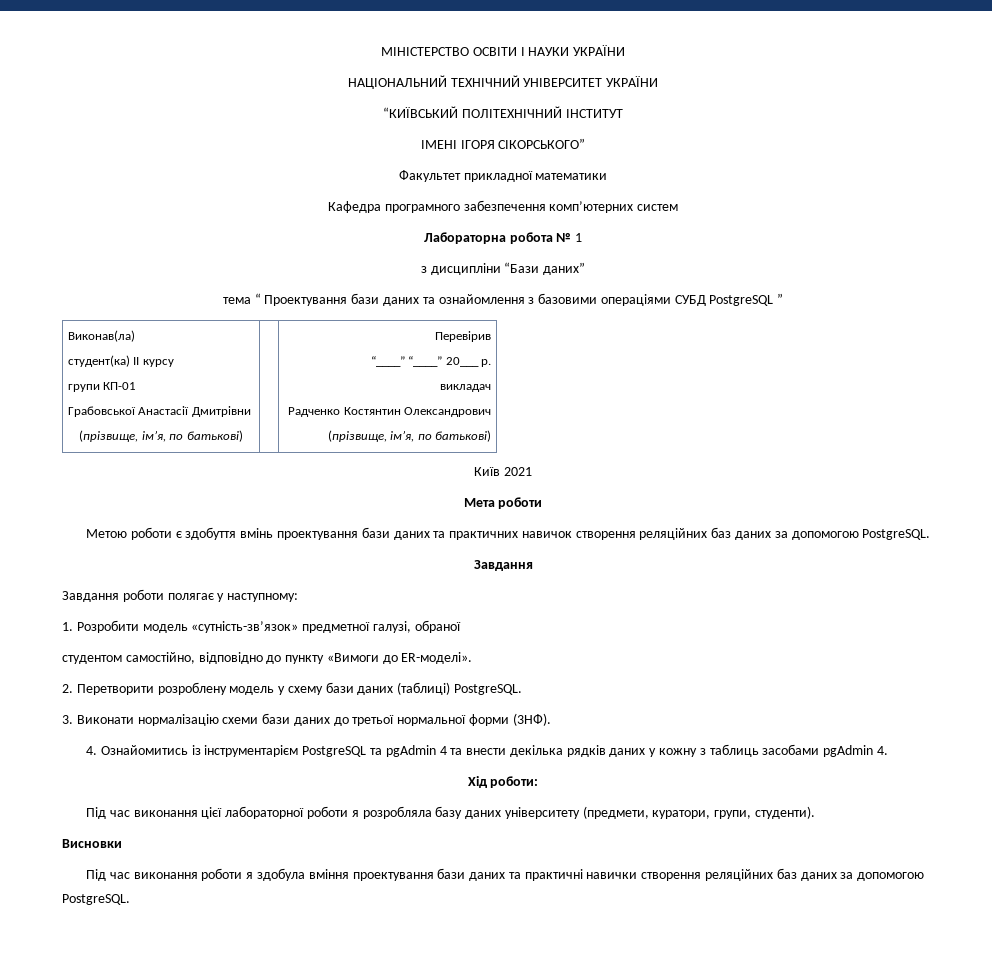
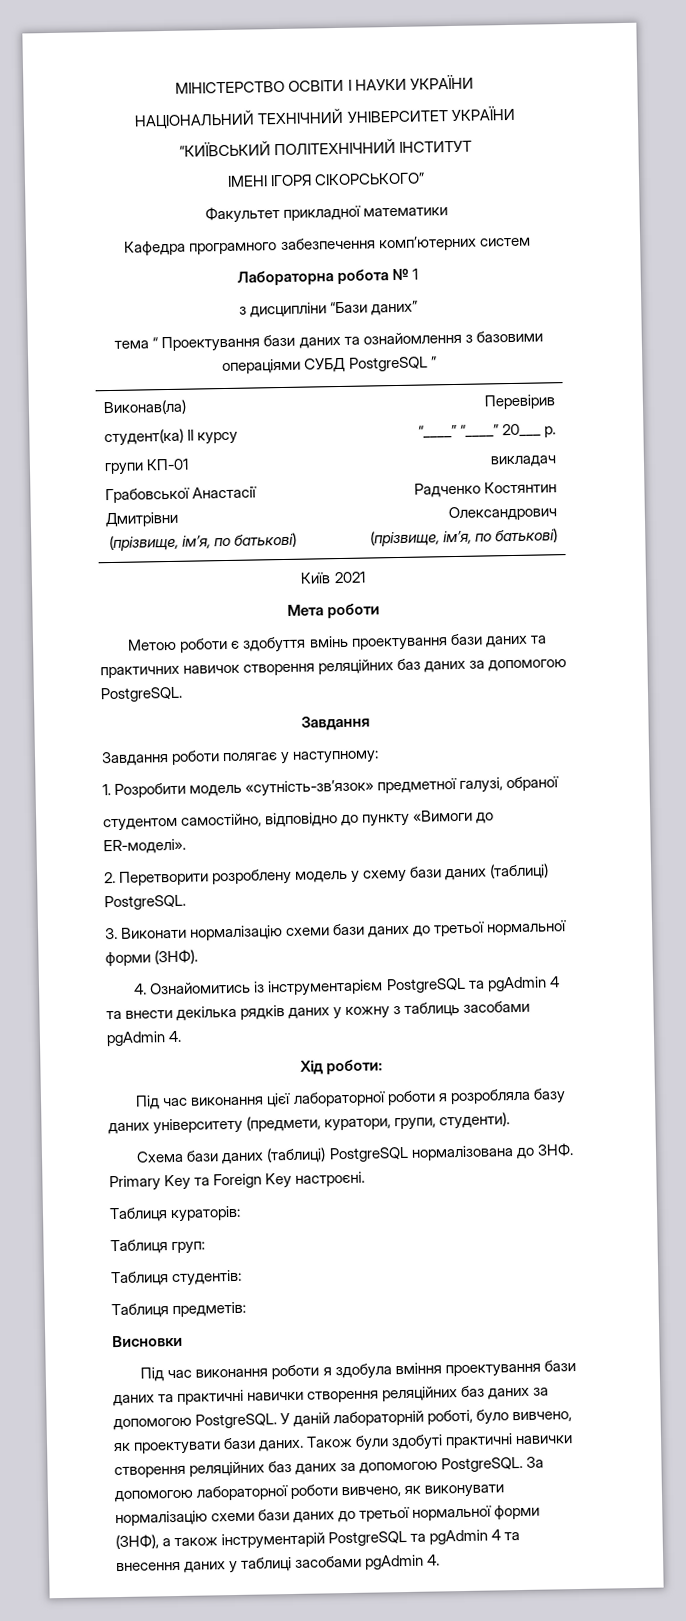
(815, 812) none -> [136,1143,574,1165] [109,1171,366,1192] [109,1205,242,1223] [110,1239,206,1255] [111,1269,243,1287] [111,1301,247,1319] // Схема бази даних (таблиці) PostgreSQL нормалізована до 3НФ. Primary Key та Foreign Key настроєні. // Таблиця кураторів: // Таблиця груп: // Таблиця студентів: // Таблиця предметів:
(130, 899) none -> [280,1409,573,1427] [114,1433,574,1455] [114,1456,545,1479] [114,1484,505,1503] [115,1504,541,1527] [115,1529,521,1550] [116,1554,441,1574] У даній лабораторній роботі, було вивчено, як проектувати бази даних. Також були здобуті практичні навички створення реляційних баз даних за допомогою PostgreSQL. За допомогою лабораторної роботи вивчено, як виконувати нормалізацію схеми бази даних до третьої нормальної форми (3НФ), а також інструментарій PostgreSQL та pgAdmin 4 та внесення даних у таблиці засобами pgAdmin 4.

